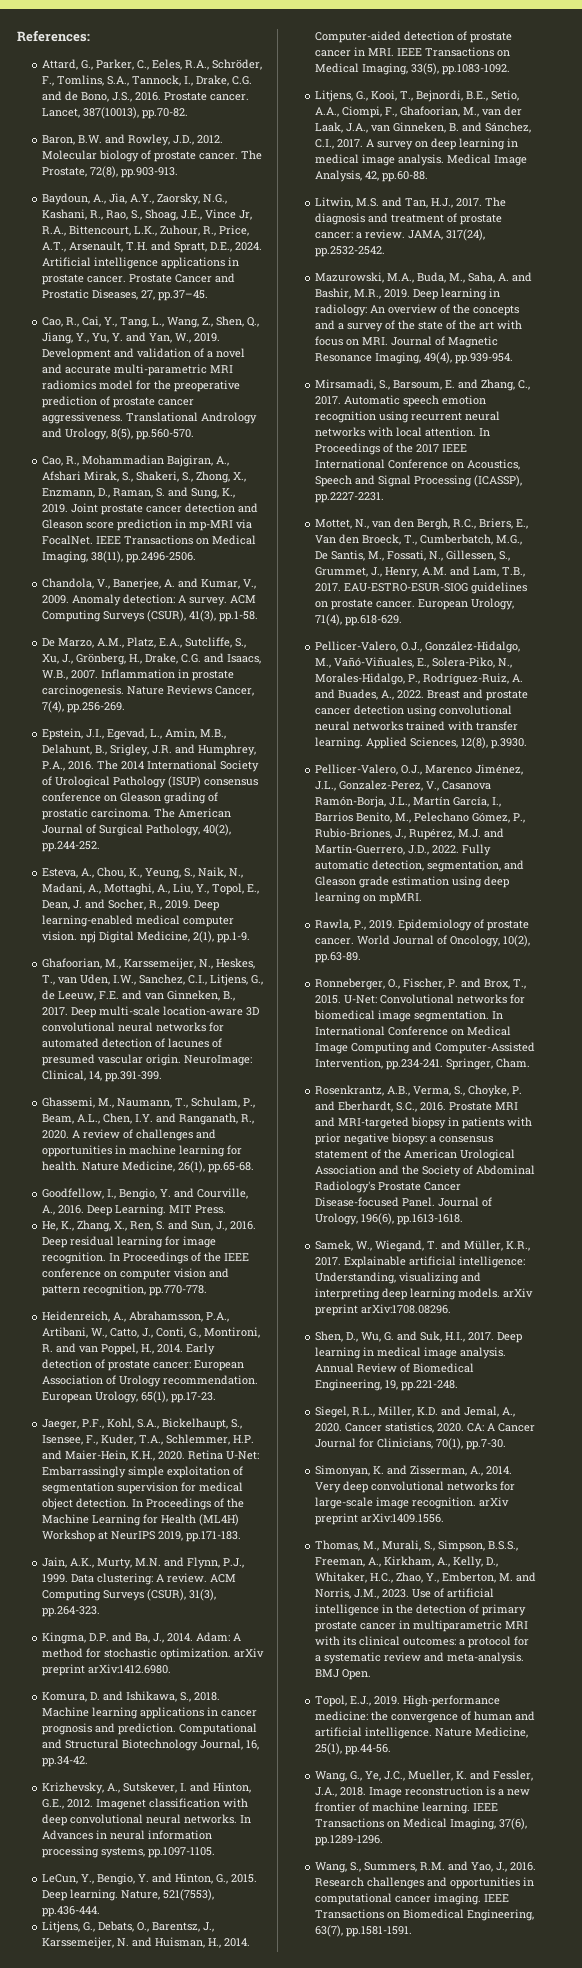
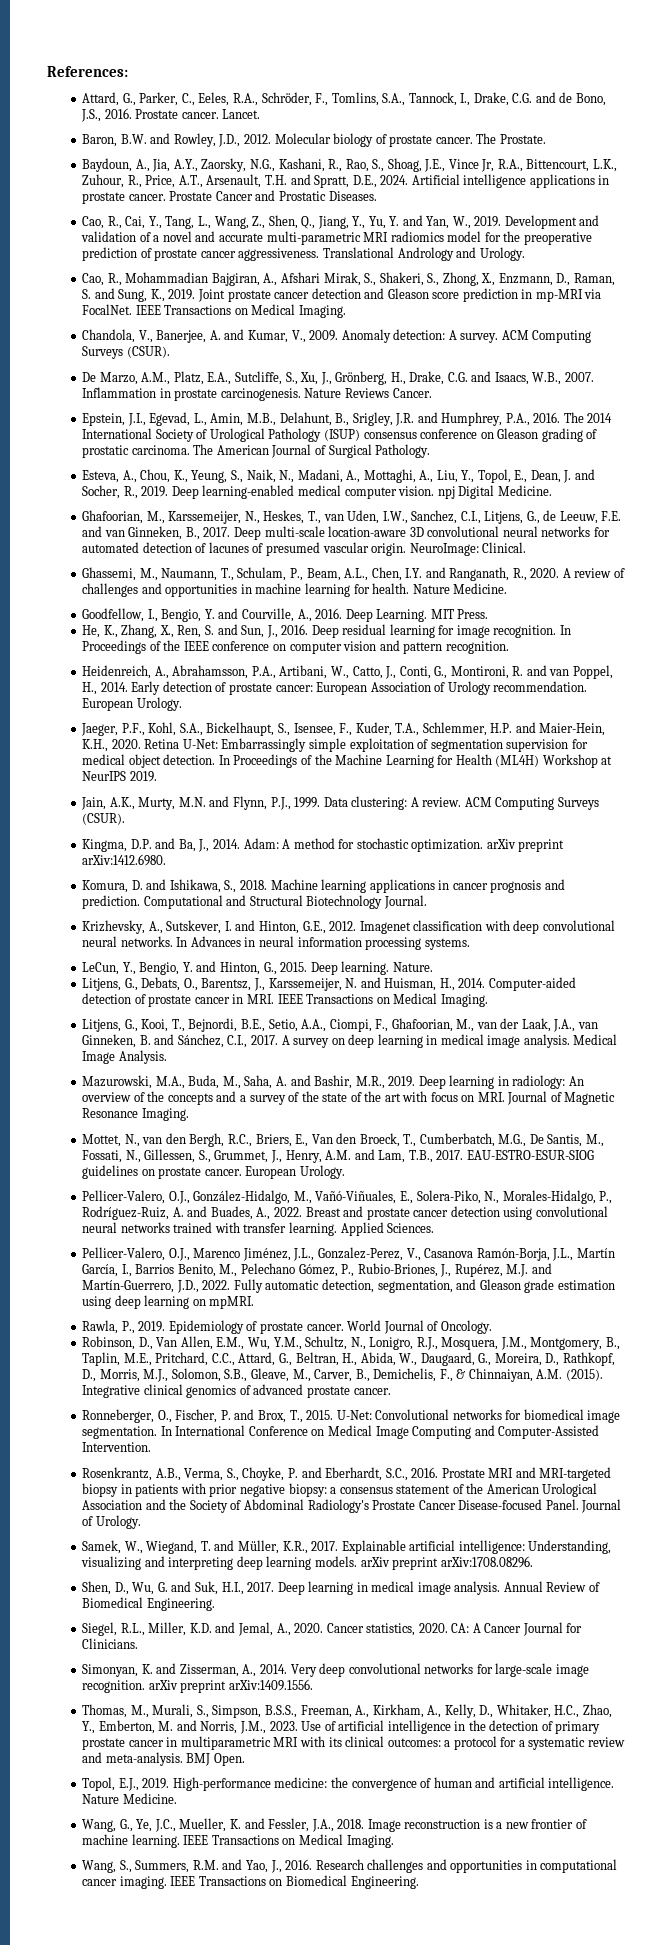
[41,107,188,119] Lancet, 387(10013), pp.70-82. -> [222,109,261,119] Lancet.
[41,166,178,178] Prostate, 72(8), pp.903-913. -> [499,134,546,144] Prostate.
[91,289,208,301] Diseases, 27, pp.37–45. -> [328,191,377,201] Diseases.
[64,428,194,440] Urology, 8(5), pp.560-570. -> [479,247,525,261] Urology.
[41,551,196,563] Imaging, 38(11), pp.2496-2506. -> [298,305,346,318] Imaging.
[146,610,258,622] (CSUR), 41(3), pp.1-58. -> [126,346,170,358] (CSUR).
[214,686,254,696] [41,701,125,713] Cancer, 7(4), pp.256-269. -> [392,388,432,398] Cancer.
[145,824,231,836] [41,841,100,852] Pathology, 40(2), pp.244-252. -> [375,444,431,458] Pathology.
[136,931,250,943] Medicine, 2(1), pp.1-9. -> [497,485,552,496] Medicine.
[41,1070,162,1082] Clinical, 14, pp.391-399. -> [482,542,527,553] Clinical.
[121,1161,254,1173] Medicine, 26(1), pp.65-68. -> [453,583,508,594] Medicine.
[82,1284,207,1296] recognition, pp.770-778. -> [445,641,509,654] recognition.
[94,1391,216,1403] Urology, 65(1), pp.17-23. -> [136,697,182,711] Urology.
[157,1531,241,1542] 2019, pp.171-183. -> [129,771,157,782] 2019.
[146,1589,216,1601] [41,1606,100,1617] (CSUR), 31(3), pp.264-323. -> [82,813,126,825] (CSUR).
[199,1739,259,1750] [41,1756,88,1767] Journal, 16, pp.34-42. -> [383,895,427,909] Journal.
[100,1847,215,1858] systems, pp.1097-1105. -> [424,938,470,950] systems.
[120,1889,214,1901] [41,1906,100,1917] Nature, 521(7553), pp.436-444. -> [392,962,433,972] Nature.
[361,63,510,75] Imaging, 33(5), pp.1083-1092. -> [440,994,488,1007] Imaging.
[314,170,428,182] [314,197,506,208] [314,213,502,225] [314,229,485,241] [314,246,385,257] Analysis, 42, pp.60-88. // Litwin, M.S. and Tan, H.J., 2017. The diagnosis and treatment of prostate cancer: a review. JAMA, 317(24), pp.2532-2542. -> [118,1050,167,1064] Analysis.
[374,352,513,364] [314,379,530,391] [314,395,486,407] [314,411,500,423] [314,427,490,437] [314,443,467,455] [314,459,520,470] [314,475,522,487] [314,492,384,503] Imaging, 49(4), pp.939-954. // Mirsamadi, S., Barsoum, E. and Zhang, C., 2017. Automatic speech emotion recognition using recurrent neural networks with local attention. In Proceedings of the 2017 IEEE International Conference on Acoustics, Speech and Signal Processing (ICASSP), pp.2227-2231. -> [141,1108,189,1121] Imaging.
[470,598,514,610] [314,614,402,626] Urology, 71(4), pp.618-629. -> [299,1165,345,1179] Urology.
[409,737,527,749] Sciences, 12(8), p.3930. -> [387,1223,435,1233] Sciences.
[449,935,530,947] [314,952,361,963] Oncology, 10(2), pp.63-89. -> [440,1320,492,1334] [82,1336,620,1350] [82,1352,615,1366] [82,1368,603,1382] [82,1384,391,1398] Oncology. // Robinson, D., Van Allen, E.M., Wu, Y.M., Schultz, N., Lonigro, R.J., Mosquera, J.M., Montgomery, B., Taplin, M.E., Pritchard, C.C., Attard, G., Beltran, H., Abida, W., Daugaard, G., Moreira, D., Rathkopf, D., Morris, M.J., Solomon, S.B., Gleave, M., Carver, B., Demichelis, F., & Chinnaiyan, A.M. (2015). Integrative clinical genomics of advanced prostate cancer.
[314,1058,530,1070] Intervention, pp.234-241. Springer, Cham. -> [82,1442,152,1452] Intervention.
[314,1213,463,1225] Urology, 196(6), pp.1613-1618. -> [95,1515,141,1529] Urology.
[314,1379,458,1391] Engineering, 19, pp.221-248. -> [146,1598,215,1611] Engineering.
[376,1438,506,1450] Clinicians, 70(1), pp.7-30. -> [82,1638,139,1649] Clinicians.
[474,1727,528,1738] [314,1743,391,1755] Medicine, 25(1), pp.44-56. -> [122,1793,177,1804] Medicine.
[449,1818,527,1830] [314,1835,383,1846] Imaging, 37(6), pp.1289-1296. -> [346,1835,394,1848] Imaging.
[466,1909,534,1921] [314,1925,412,1937] Engineering, 63(7), pp.1581-1591. -> [350,1876,419,1889] Engineering.

